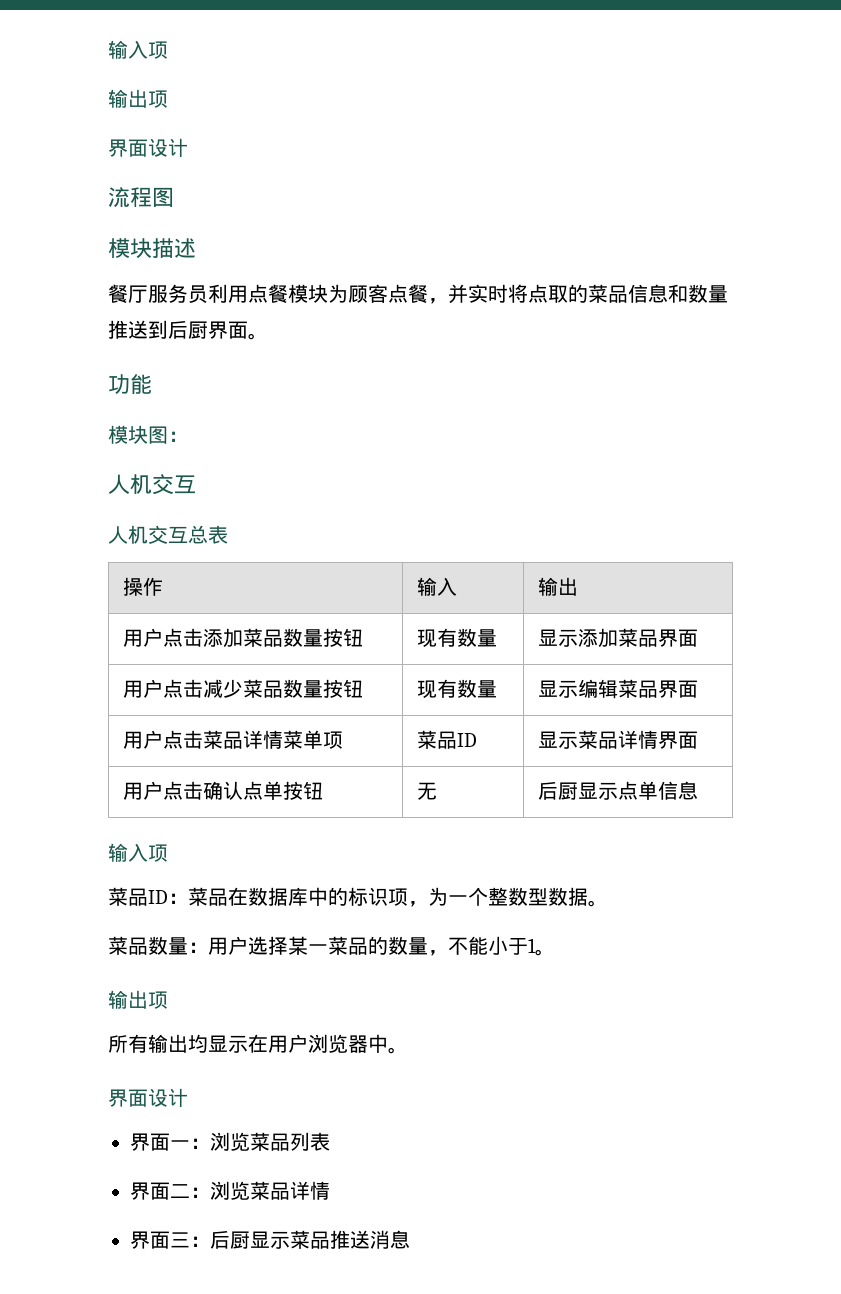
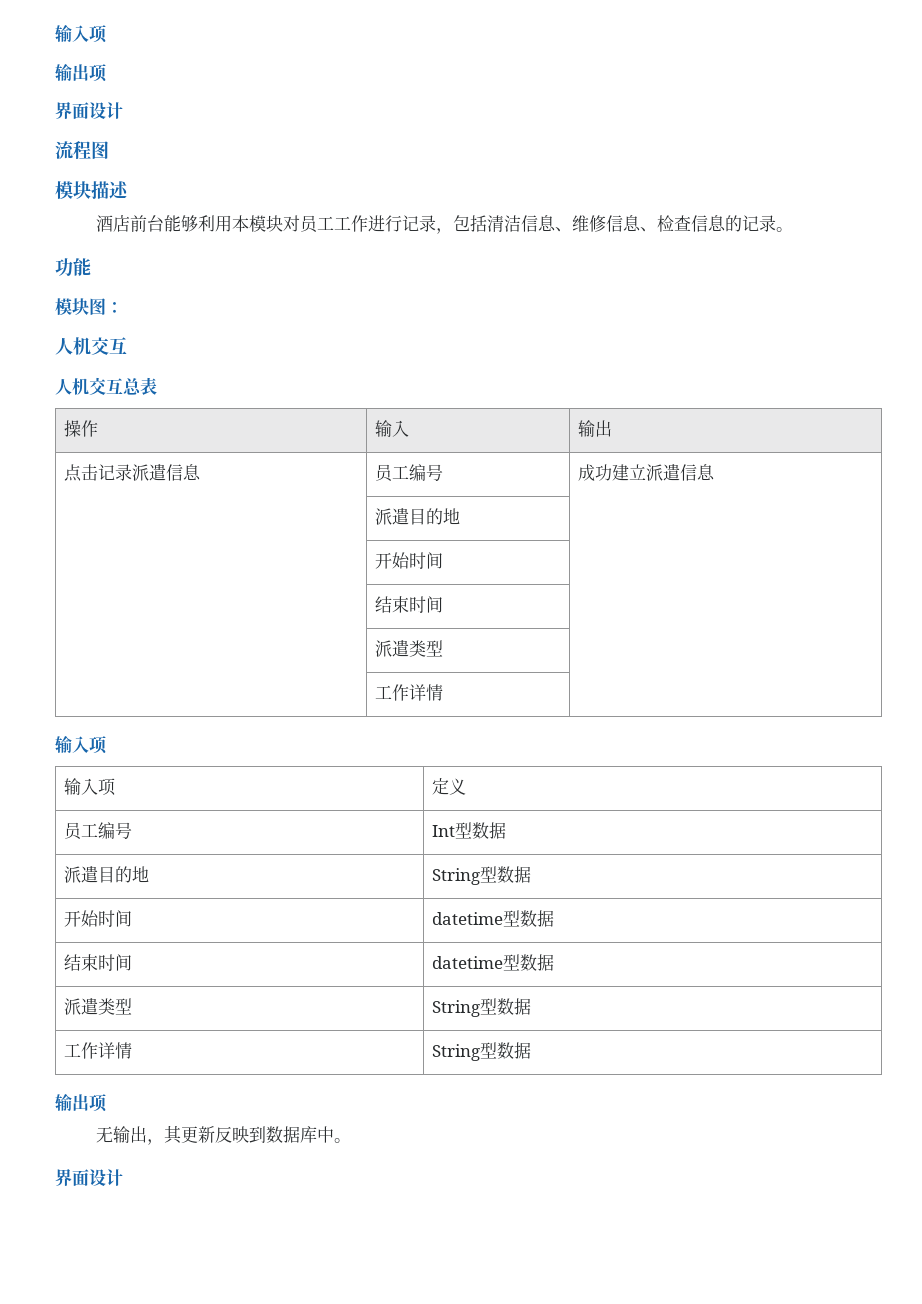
[108,284,728,304] [108,320,248,339] 餐厅服务员利用点餐模块为顾客点餐，并实时将点取的菜品信息和数量推送到后厨界面 -> [95,215,776,234] 酒店前台能够利用本模块对员工工作进行记录，包括清洁信息、维修信息、检查信息的记录
[123,628,364,648] [417,628,498,648] [538,628,699,648] [123,679,364,698] [417,679,498,699] [538,679,699,699] [123,730,344,749] [417,730,478,749] [538,730,699,749] [123,781,324,800] [417,782,438,800] [538,781,699,800] [108,843,168,862] [108,887,608,907] [108,936,555,956] [108,990,168,1009] [108,1034,408,1054] [108,1088,188,1107] [130,1132,330,1151] [130,1181,330,1200] [130,1230,410,1249] 用户点击添加菜品数量按钮 | 现有数量 | 显示添加菜品界面 // 用户点击减少菜品数量按钮 | 现有数量 | 显示编辑菜品界面 // 用户点击菜品详情菜单项 | 菜品ID | 显示菜品详情界面 // 用户点击确认点单按钮 | 无 | 后厨显示点单信息 // 输入项 // 菜品ID：菜品在数据库中的标识项，为一个整数型数据。 // 菜品数量：用户选择某一菜品的数量，不能小于1。 // 输出项 // 所有输出均显示在用户浏览器中。 // 界面设计 // 界面一：浏览菜品列表 // 界面二：浏览菜品详情 // 界面三：后厨显示菜品推送消息 -> [63,464,201,482] [374,464,443,482] [577,464,715,481] [374,508,460,525] [374,552,443,569] [374,596,443,613] [374,640,443,657] [374,684,443,701] [55,735,107,754] [63,778,116,796] [431,778,466,795] [63,822,132,840] [431,822,506,839] [63,866,149,883] [431,866,531,885] [63,910,132,927] [431,910,554,927] [63,954,132,971] [431,954,554,971] [63,998,132,1015] [431,998,531,1017] [63,1042,132,1059] [431,1042,531,1061] [55,1093,107,1112] [95,1125,351,1145] [55,1169,123,1186] 点击记录派遣信息 | 员工编号 | 成功建立派遣信息 // | 派遣目的地 | // | 开始时间 | // | 结束时间 | // | 派遣类型 | // | 工作详情 | // 输入项 // 输入项 | 定义 // 员工编号 | Int型数据 // 派遣目的地 | String型数据 // 开始时间 | datetime型数据 // 结束时间 | datetime型数据 // 派遣类型 | String型数据 // 工作详情 | String型数据 // 输出项 // 无输出，其更新反映到数据库中。 // 界面设计

